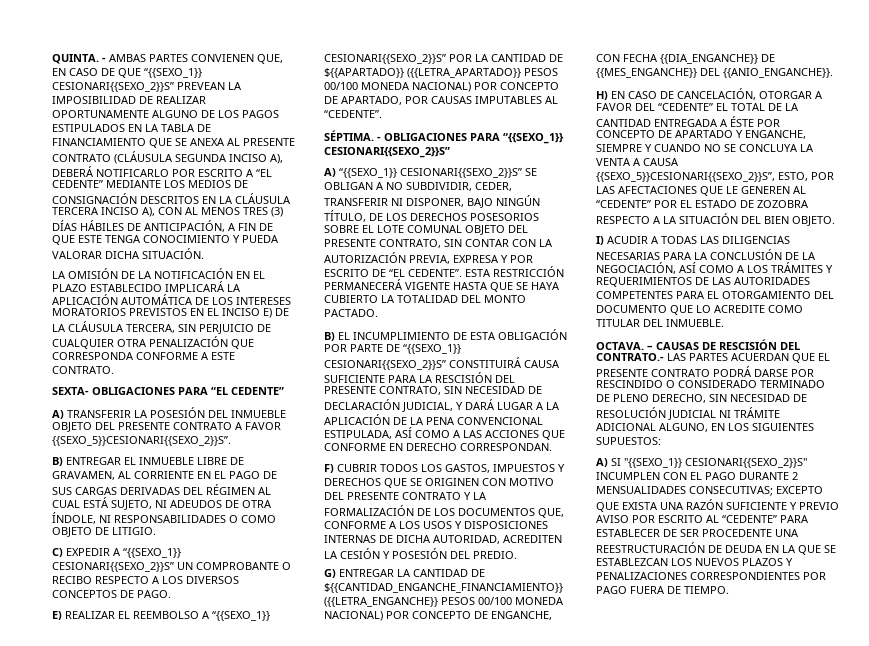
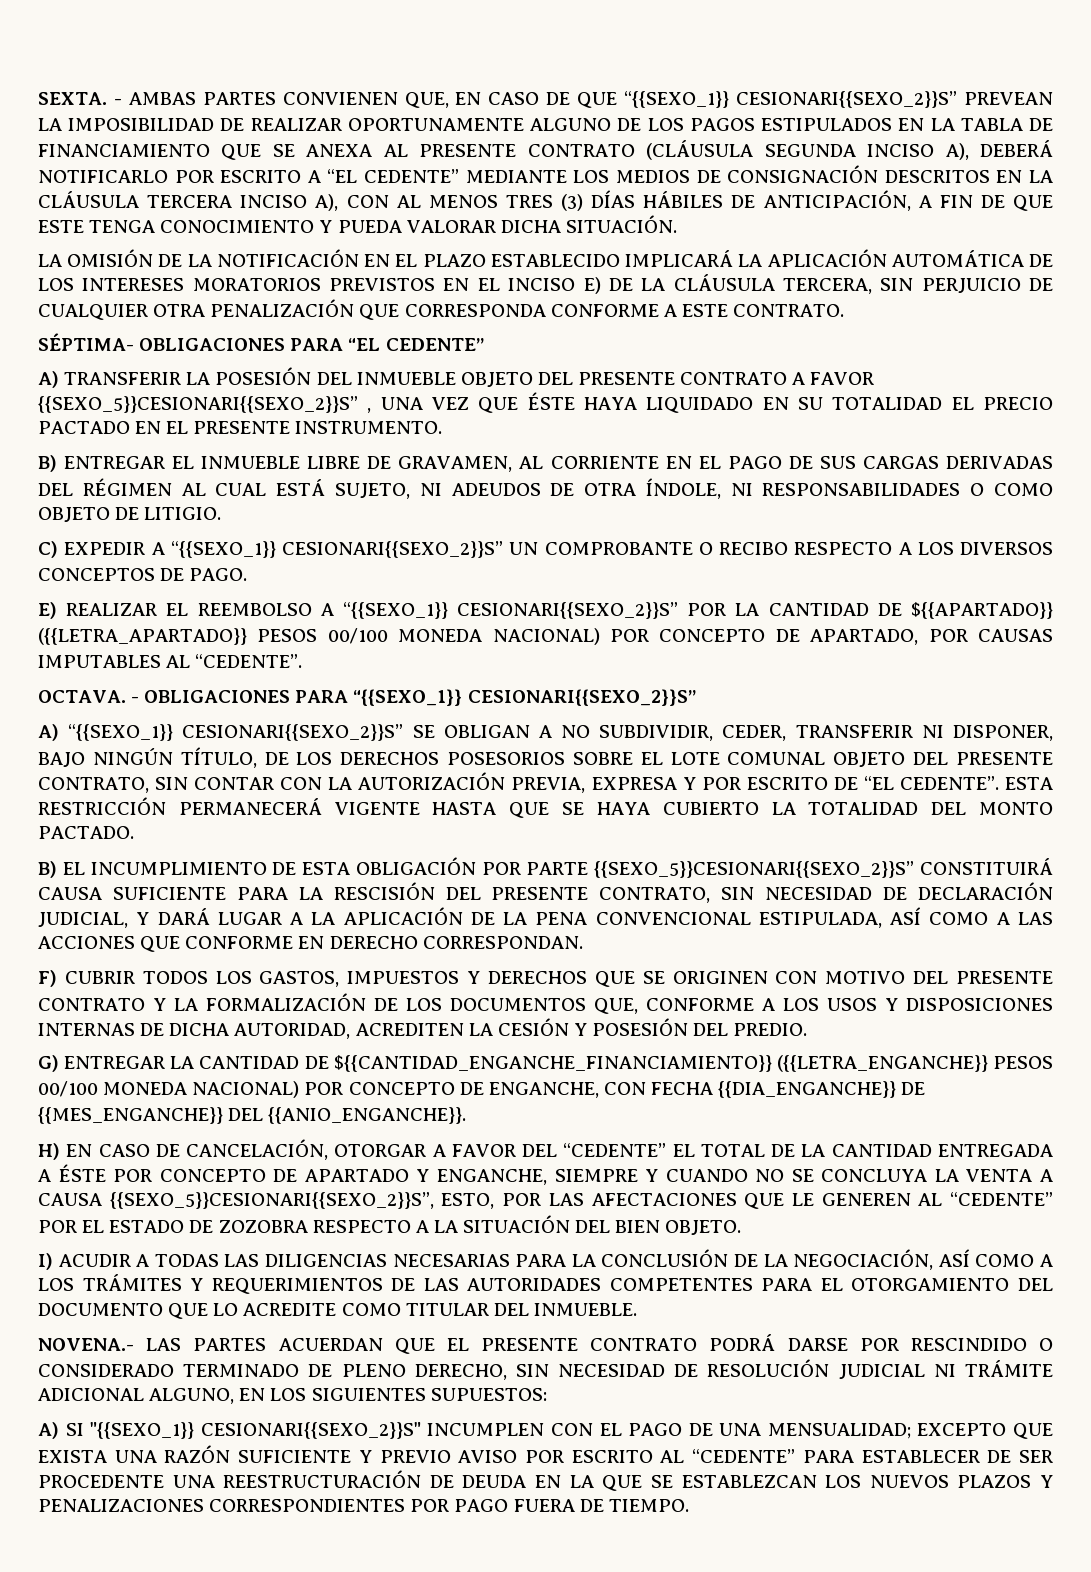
[52,54,99,64] QUINTA. -> [38,92,107,105] SEXTA.
[52,387,89,395] SEXTA- -> [38,333,134,351] SÉPTIMA-
[52,436,231,446] {{SEXO_5}}CESIONARI{{SEXO_2}}S”. -> [38,392,1053,413] [38,421,443,434] {{SEXO_5}}CESIONARI{{SEXO_2}}S” , UNA VEZ QUE ÉSTE HAYA LIQUIDADO EN SU TOTALIDAD EL PRECIO PACTADO EN EL PRESENTE INSTRUMENTO.
[324,130,374,141] SÉPTIMA. -> [38,690,126,703] OCTAVA.
[386,344,461,354] [324,360,446,370] DE “{{SEXO_1}} CESIONARI{{SEXO_2}}S” -> [594,861,915,878] {{SEXO_5}}CESIONARI{{SEXO_2}}S”
[596,339,800,350] [596,353,664,361] OCTAVA. – CAUSAS DE RESCISIÓN DEL CONTRATO.- -> [38,1338,134,1351] NOVENA.-
[739,472,798,480] [596,486,773,496] DURANTE 2 MENSUALIDADES CONSECUTIVAS; -> [688,1423,911,1439] DE UNA MENSUALIDAD;

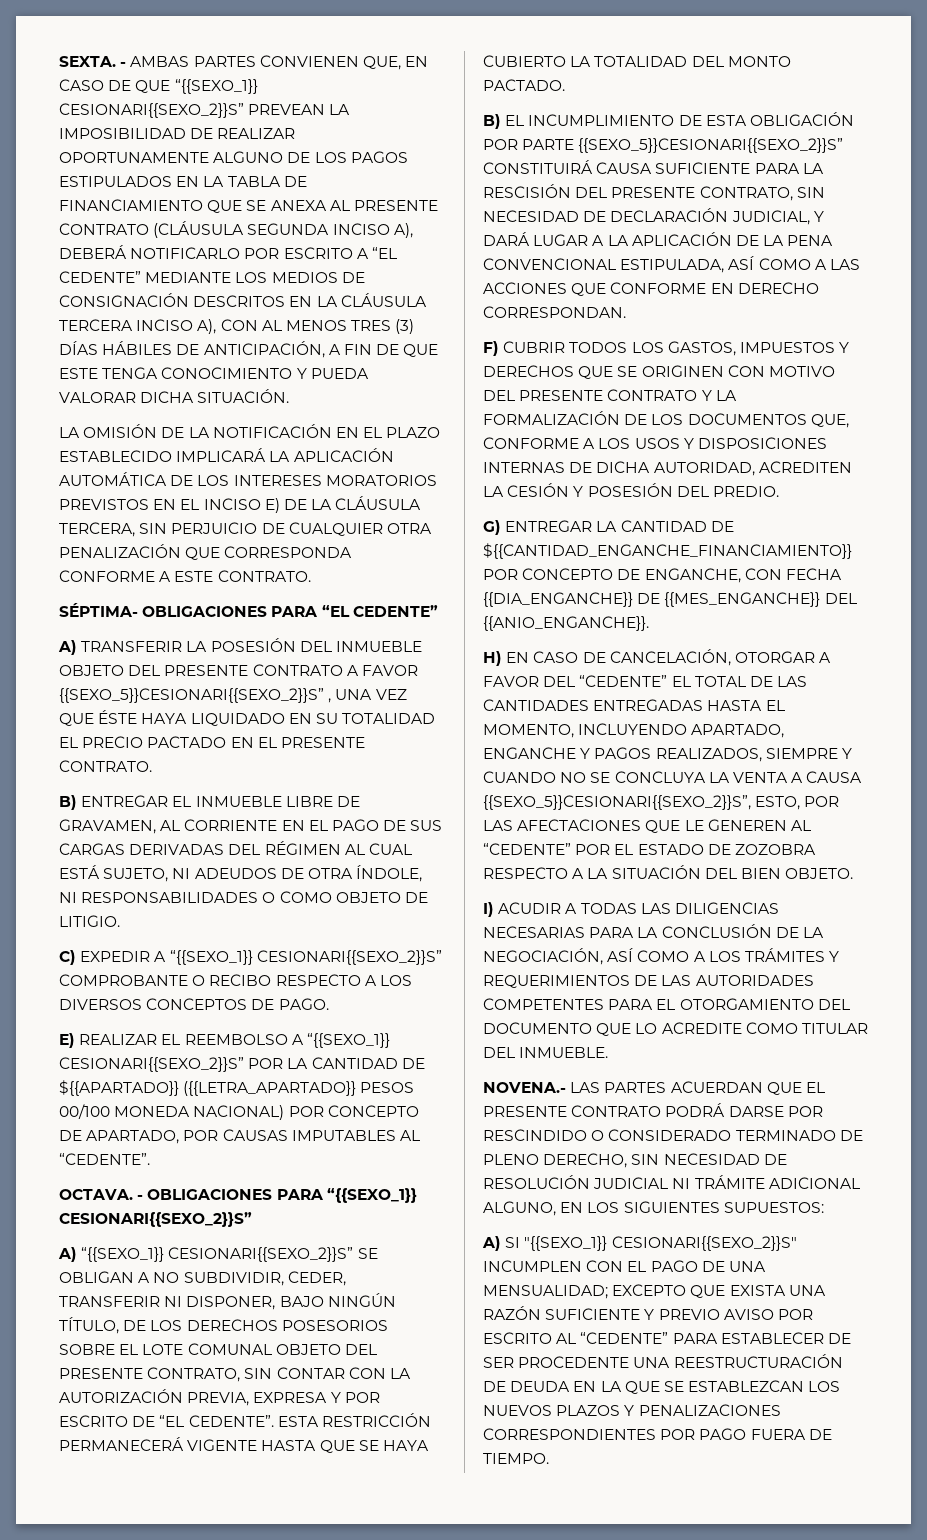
[295,421,443,434] INSTRUMENTO. -> [59,760,152,772] CONTRATO.
[509,542,539,555] UN -> (442, 957) none
[776,1055,1053,1072] [38,1081,300,1098] ({{LETRA_ENGANCHE}} PESOS 00/100 MONEDA NACIONAL) -> (852, 551) none
[801,1144,1054,1157] [38,1164,547,1185] LA CANTIDAD ENTREGADA A ÉSTE POR CONCEPTO DE APARTADO Y ENGANCHE, -> [777,676,808,687] [483,699,785,711] [483,723,785,738] [483,747,762,762] LAS CANTIDADES ENTREGADAS HASTA EL MOMENTO, INCLUYENDO APARTADO, ENGANCHE Y PAGOS REALIZADOS,

